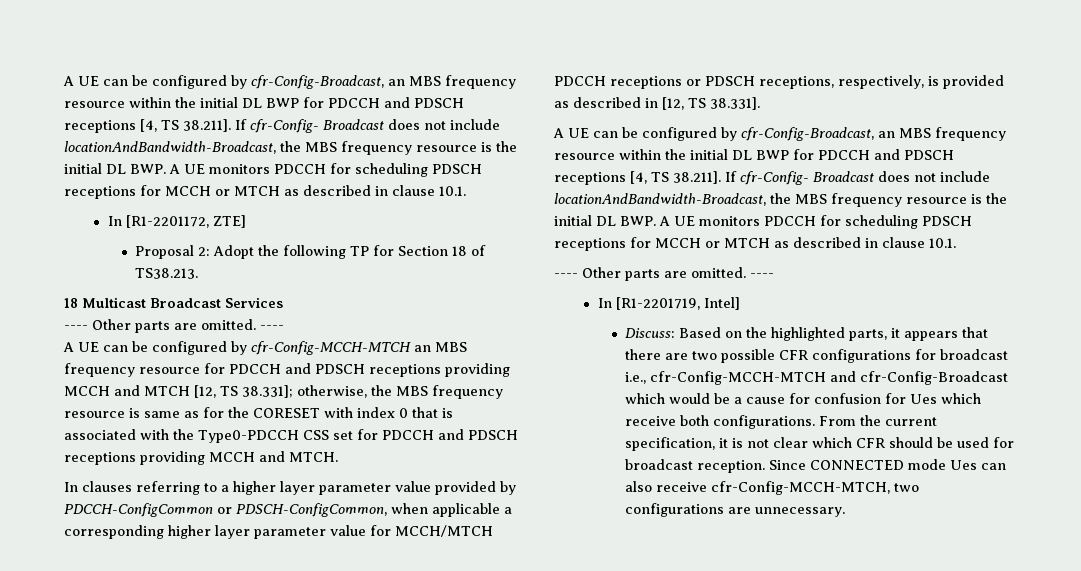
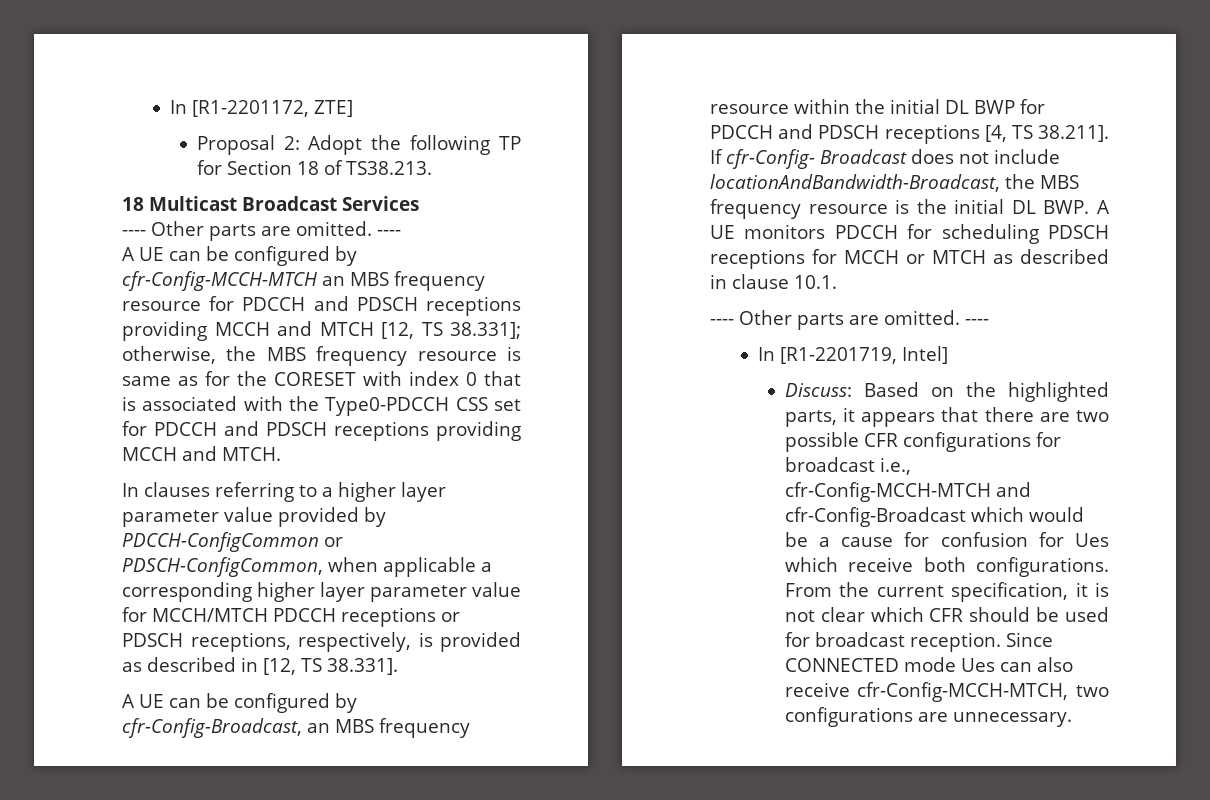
[63,75,516,89] [64,97,464,108] [64,119,500,133] [64,141,517,155] [64,163,482,177] [64,185,466,199] A UE can be configured by cfr-Config-Broadcast, an MBS frequency resource within the initial DL BWP for PDCCH and PDSCH receptions [4, TS 38.211]. If cfr-Config- Broadcast does not include locationAndBandwidth-Broadcast, the MBS frequency resource is the initial DL BWP. A UE monitors PDCCH for scheduling PDSCH receptions for MCCH or MTCH as described in clause 10.1. // -> (169, 107) none

